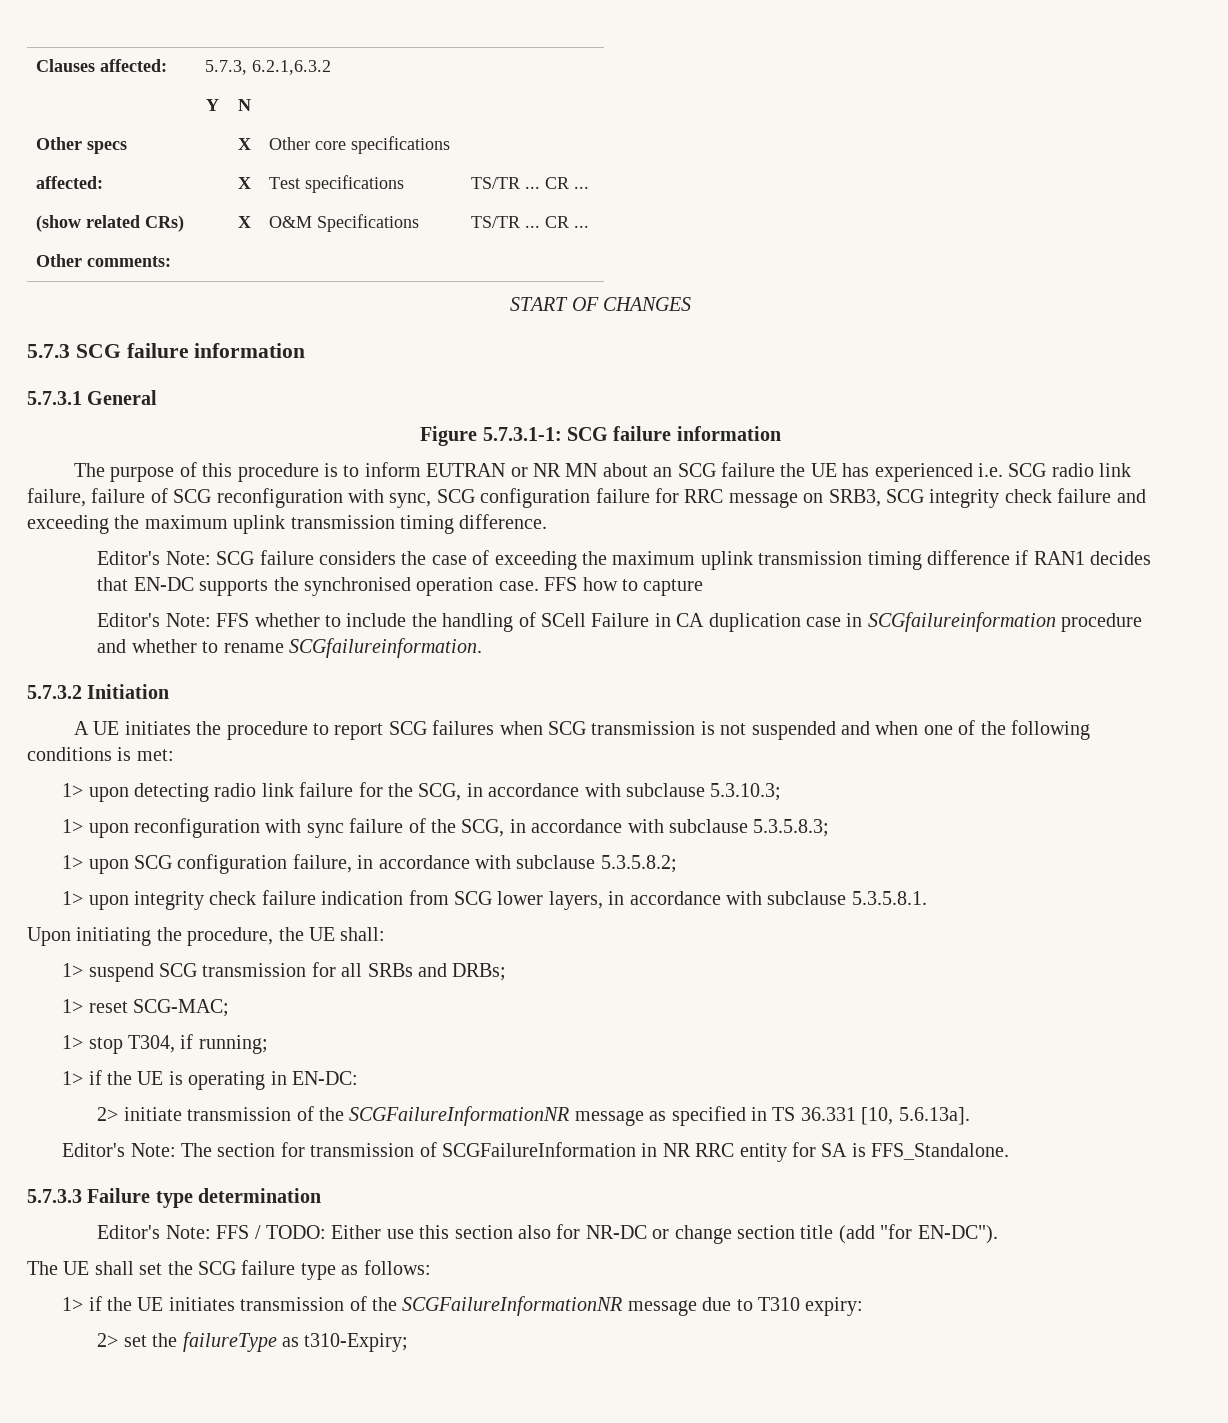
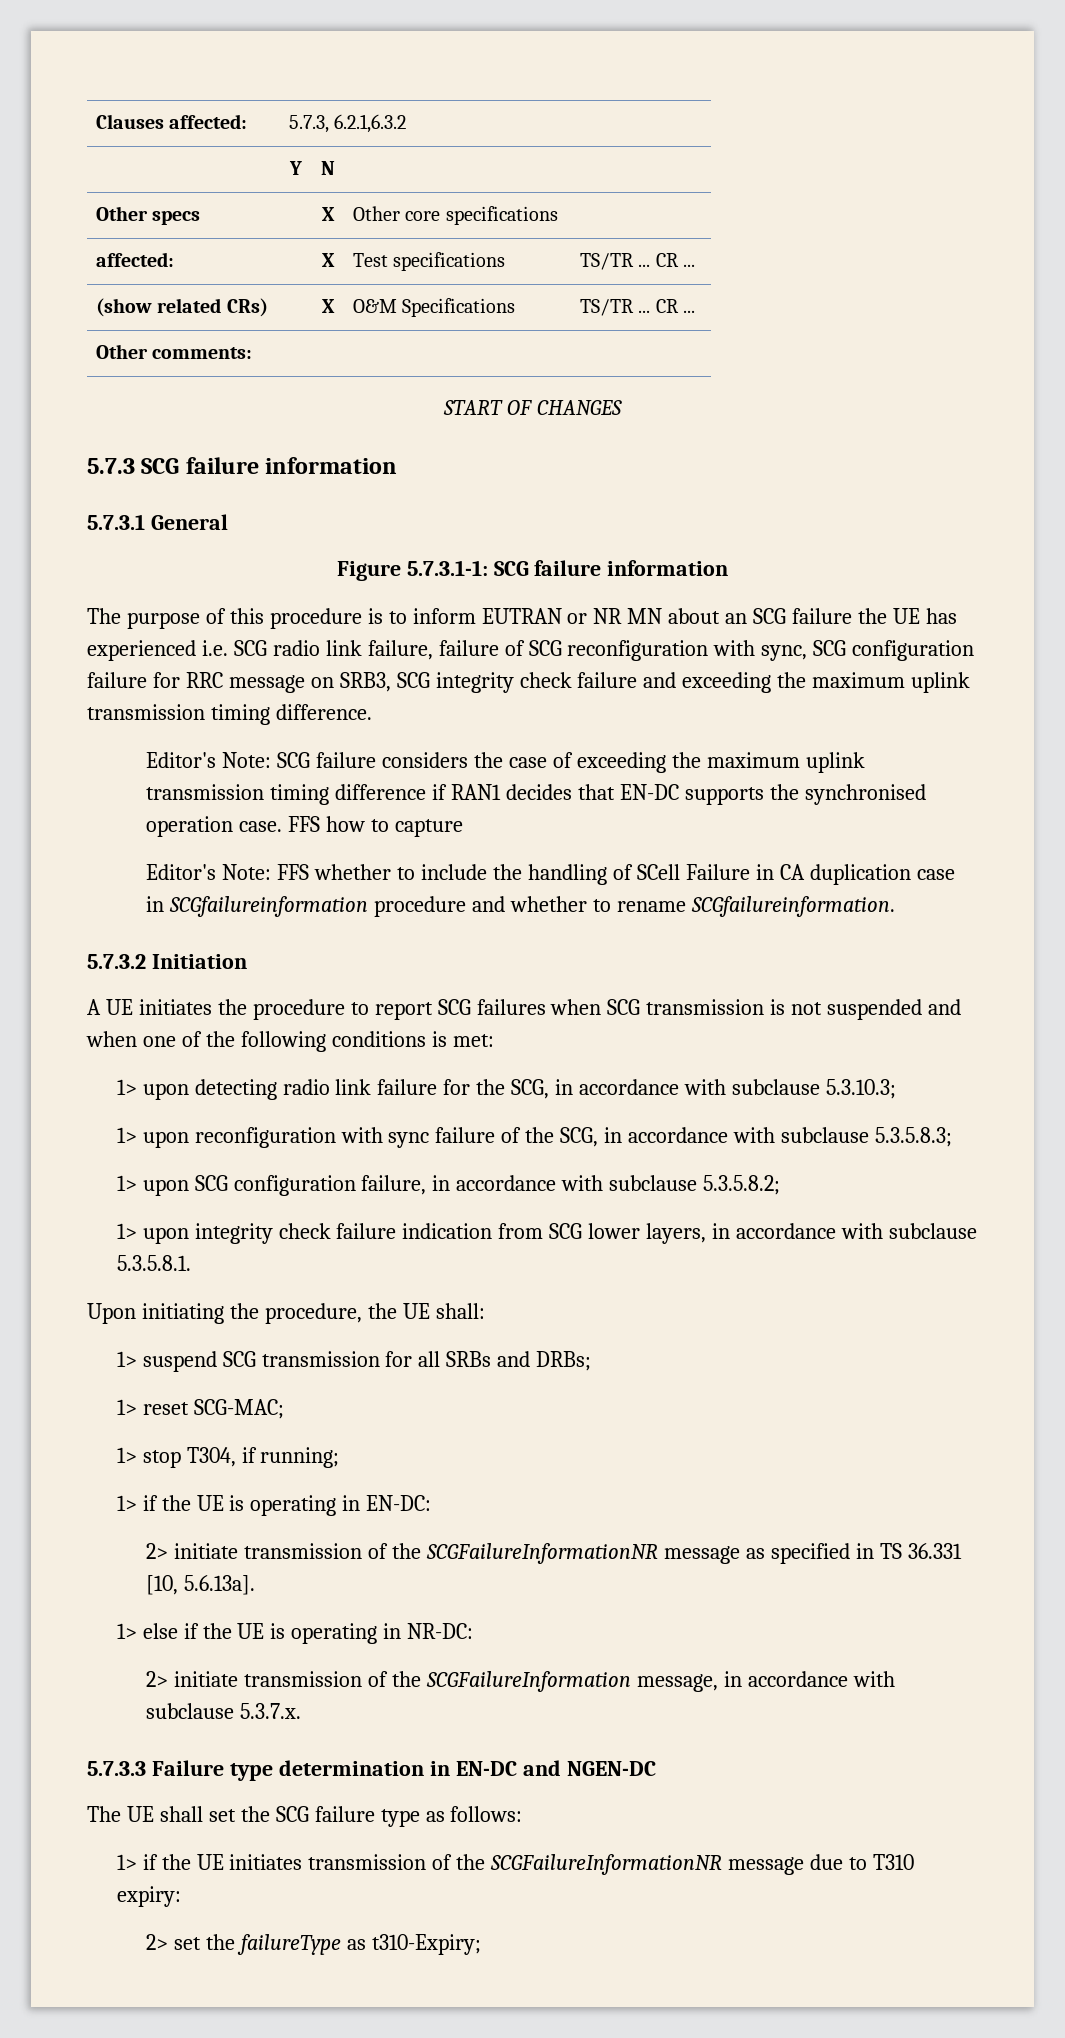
[62,1142,1010,1162] [27,1188,322,1208] [97,1224,998,1244] Editor's Note: The section for transmission of SCGFailureInformation in NR RRC entity for SA is FFS_Standalone. // 5.7.3.3 Failure type determination // Editor's Note: FFS / TODO: Either use this section also for NR-DC or change section title (add "for EN-DC"). -> [116,1623,474,1644] [146,1671,895,1692] [146,1703,302,1719] [87,1760,656,1781] 1> else if the UE is operating in NR-DC: // 2> initiate transmission of the SCGFailureInformation message, in accordance with subclause 5.3.7.x. // 5.7.3.3 Failure type determination in EN-DC and NGEN-DC

